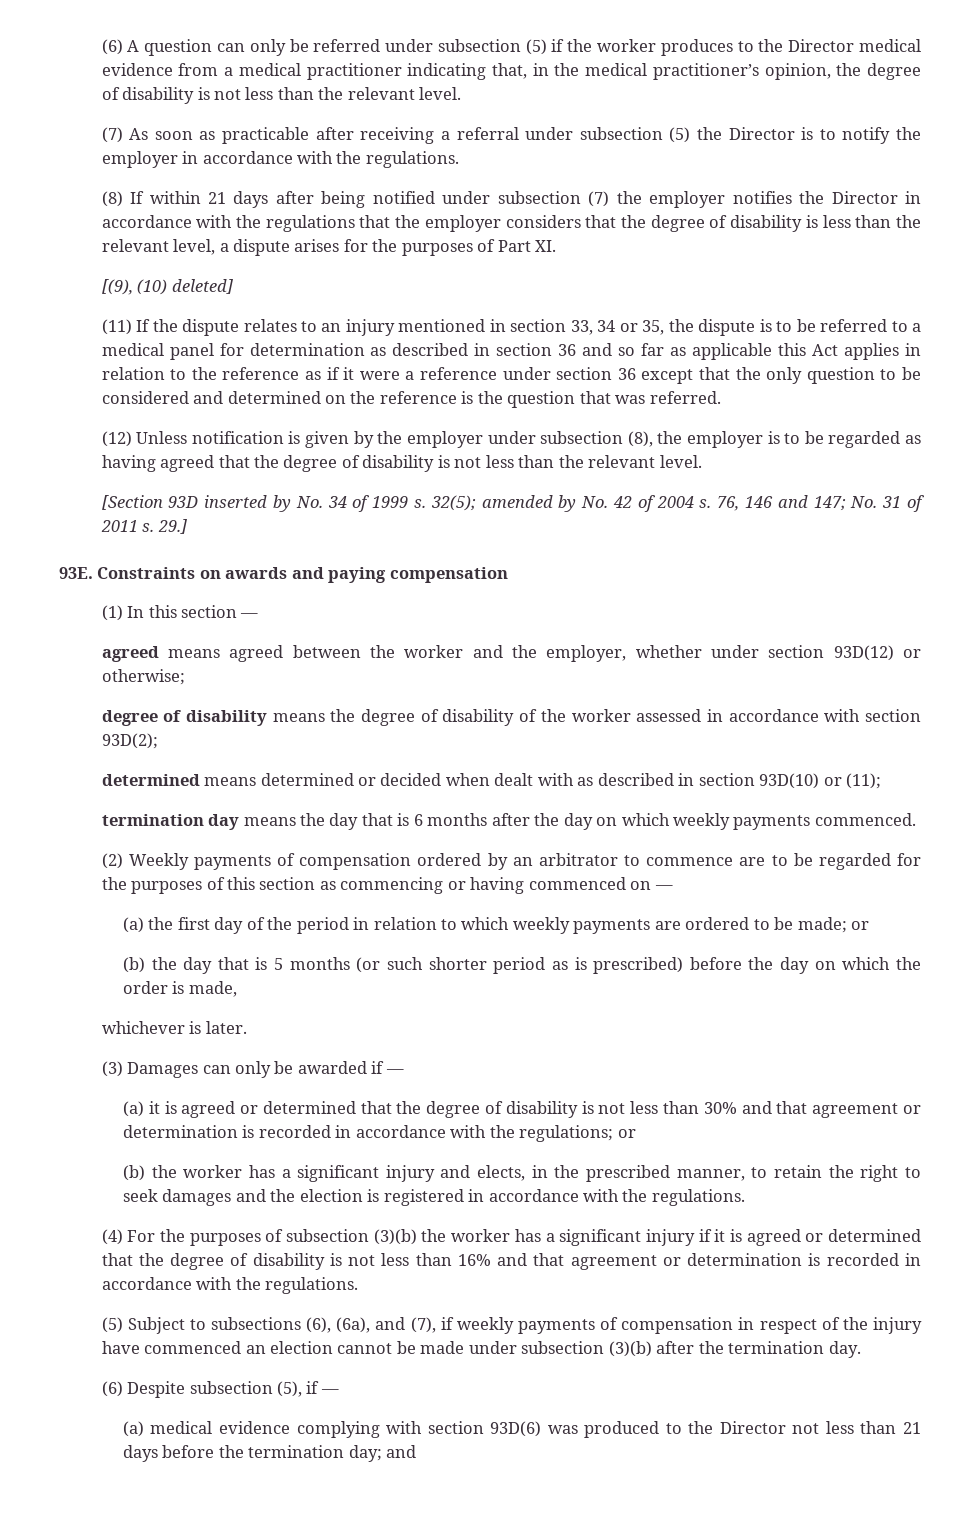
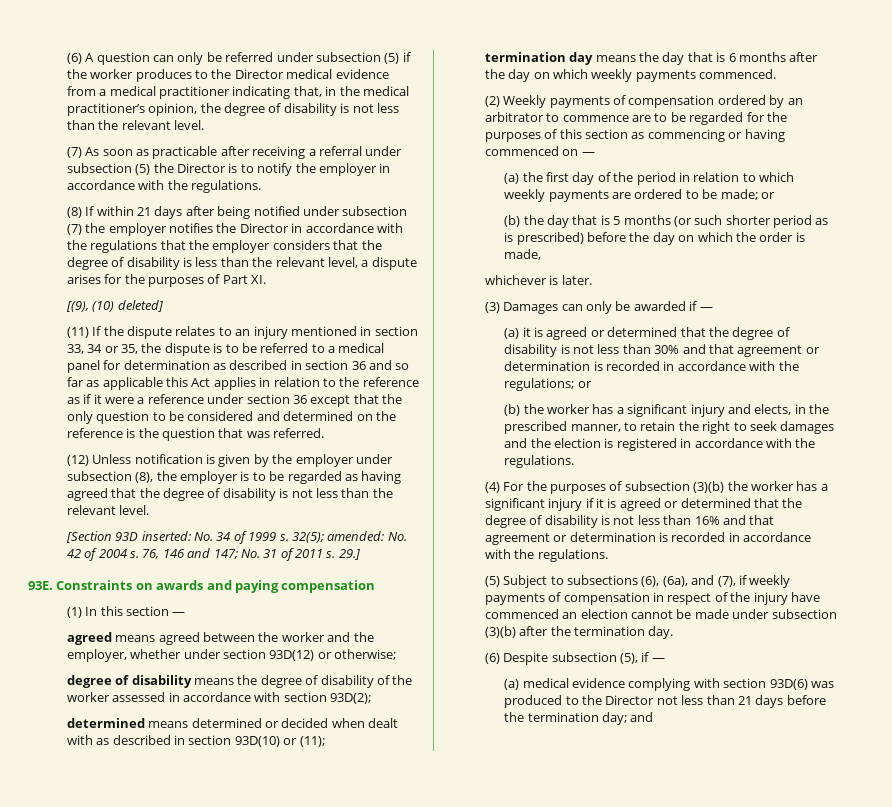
[204,495,292,512] inserted by -> [141,531,191,541] inserted:
[481,495,577,512] amended by -> [327,531,385,541] amended:

